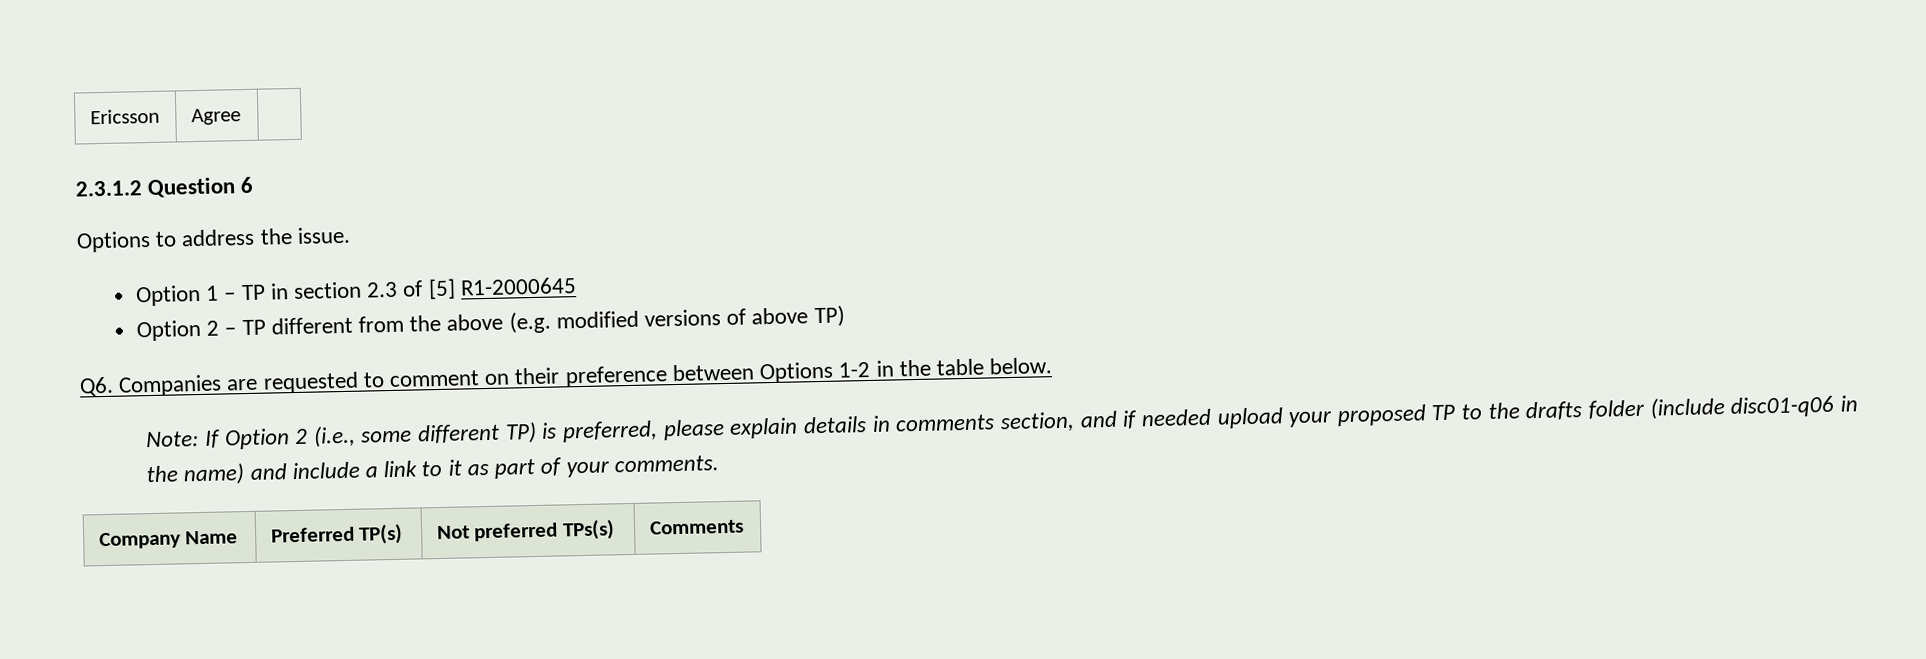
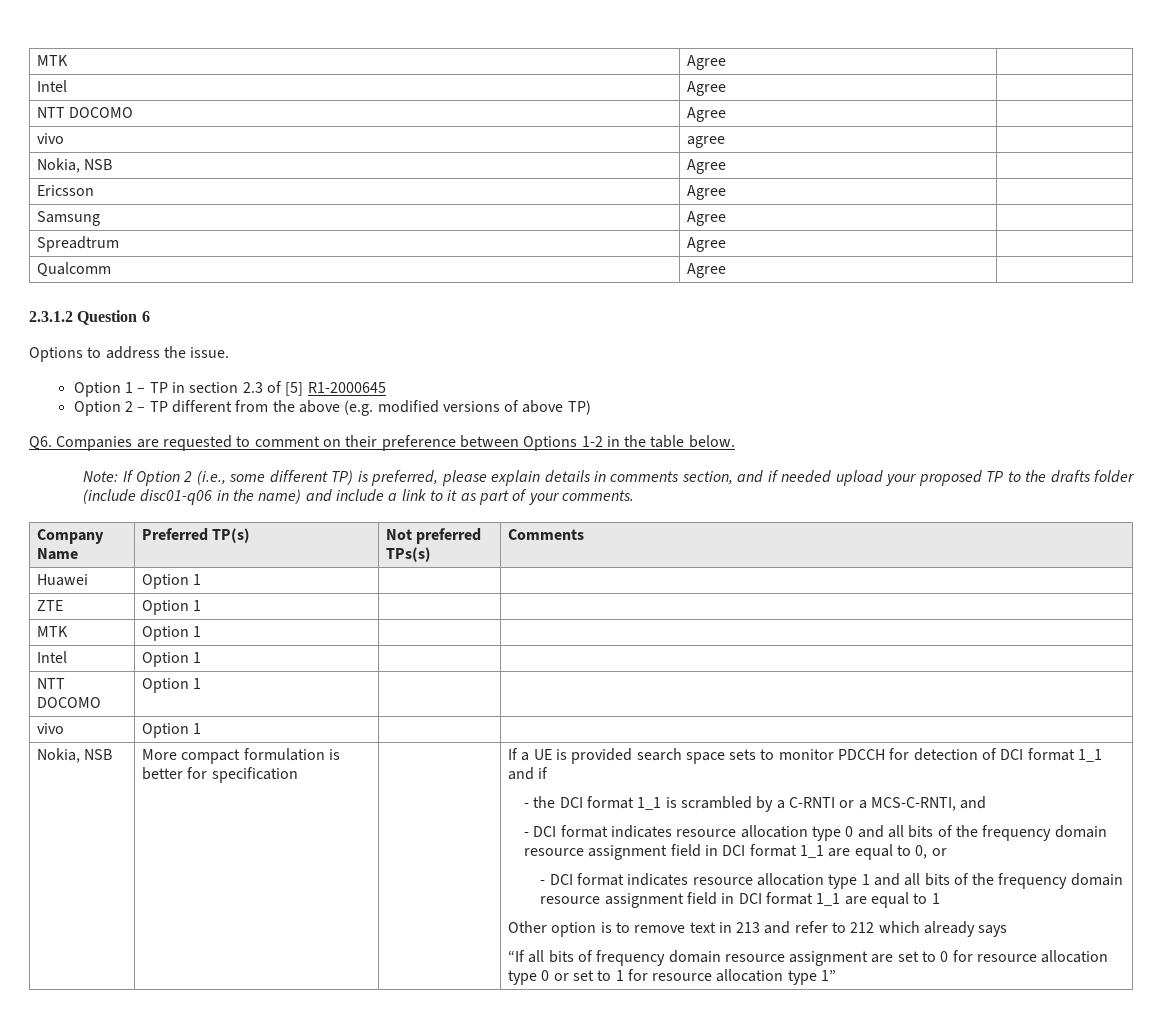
[89,108,160,125] Ericsson -> [36,55,68,66] [686,55,726,70] [36,80,67,92] [686,81,726,96] [36,107,134,118] [686,107,726,122] [36,133,64,144] [686,136,725,148] [36,158,113,173] [686,159,726,174] [36,185,94,196] [686,185,726,200] [36,211,100,226] [686,211,726,226] [36,236,119,252] [686,237,726,252] [36,262,111,277] MTK | Agree | // Intel | Agree | // NTT DOCOMO | Agree | // vivo | agree | // Nokia, NSB | Agree | // Ericsson | Agree | // Samsung | Agree | // Spreadtrum | Agree | // Qualcomm
(744, 527) none -> [36,574,88,586] [141,574,202,589] [36,600,63,611] [141,600,202,615] [36,626,68,637] [141,626,202,641] [36,651,67,663] [141,652,202,667] [36,678,65,689] [36,697,101,708] [141,678,202,693] [36,723,64,734] [141,723,202,738] [36,748,113,763] [141,748,340,764] [141,767,298,783] [507,748,1103,764] [507,767,549,780] [524,796,987,812] [524,825,1107,841] [524,844,947,860] [540,873,1123,889] [540,892,940,908] [507,921,1008,937] [507,950,1109,966] [507,969,837,985] // Huawei | Option 1 | | // ZTE | Option 1 | | // MTK | Option 1 | | // Intel | Option 1 | | // NTT DOCOMO | Option 1 | | // vivo | Option 1 | | // Nokia, NSB | More compact formulation is better for specification | | If a UE is provided search space sets to monitor PDCCH for detection of DCI format 1_1 and if // - the DCI format 1_1 is scrambled by a C-RNTI or a MCS-C-RNTI, and // - DCI format indicates resource allocation type 0 and all bits of the frequency domain resource assignment field in DCI format 1_1 are equal to 0, or // - DCI format indicates resource allocation type 1 and all bits of the frequency domain resource assignment field in DCI format 1_1 are equal to 1 // Other option is to remove text in 213 and refer to 212 which already says // “If all bits of frequency domain resource assignment are set to 0 for resource allocation type 0 or set to 1 for resource allocation type 1”

